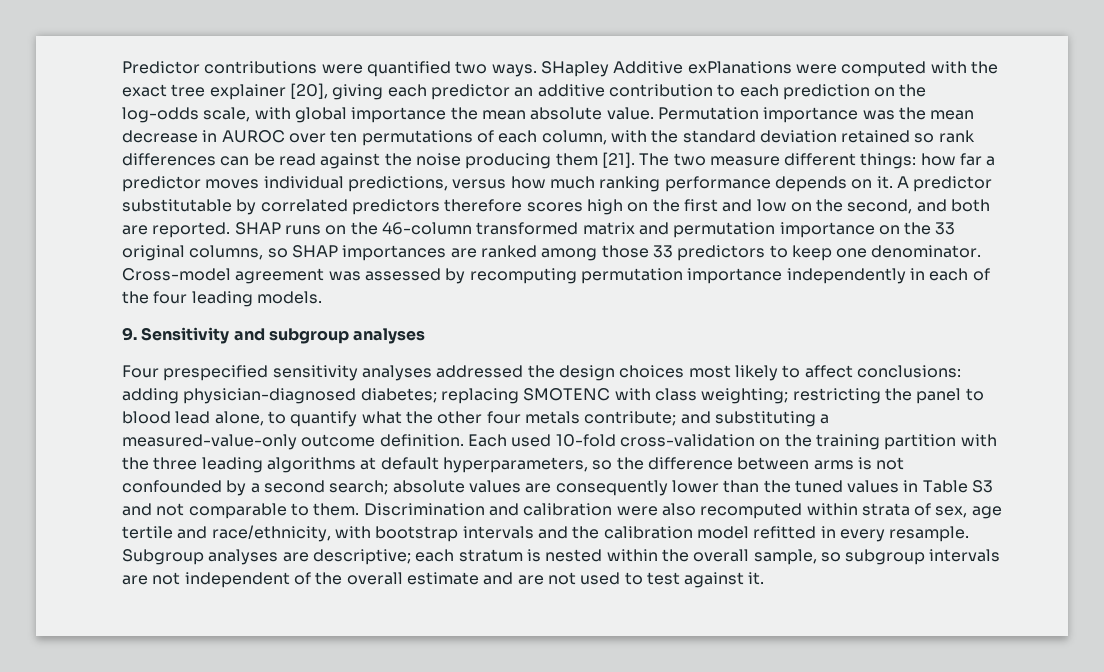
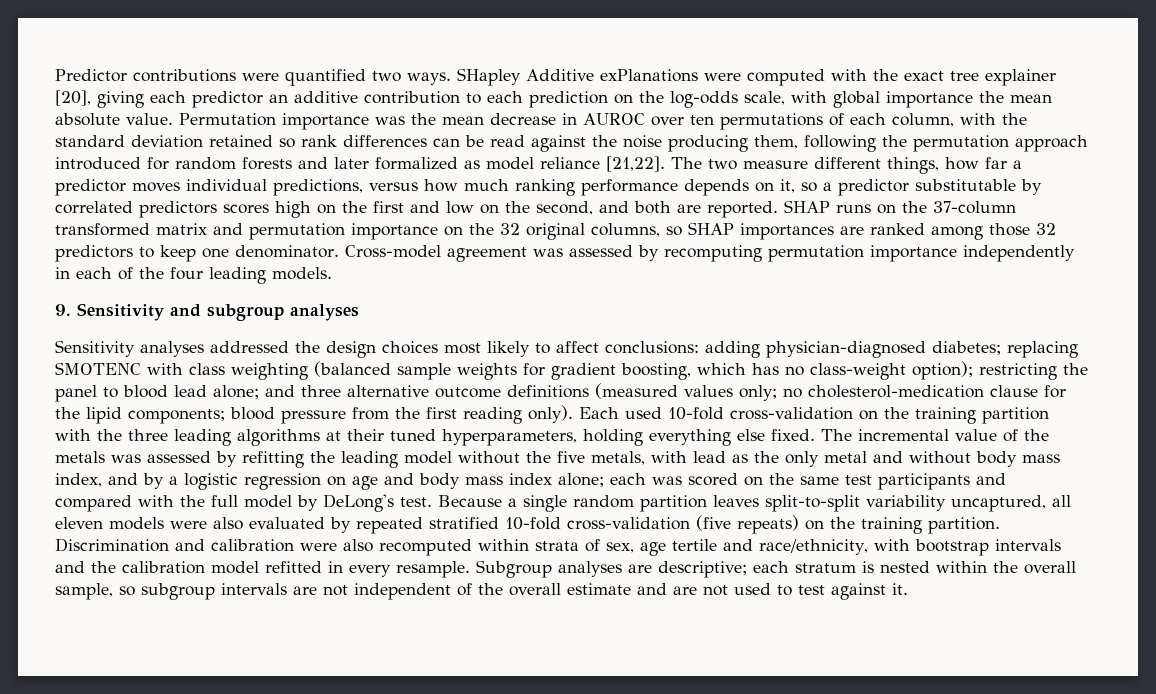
[555,152,635,168] them [21]. -> [754,135,1088,152] [55,156,665,172] them, following the permutation approach introduced for random forests and later formalized as model reliance [21,22].
[860,153,917,169] things: -> [887,157,939,174] things,
[876,176,909,189] it. A -> [780,179,832,193] it, so a
[444,199,523,212] therefore -> (217, 209) none
[381,222,472,235] 46-column -> [933,201,1016,214] 37-column
[935,222,956,235] 33 -> [500,223,520,235] 32
[652,245,673,258] 33 -> [1036,223,1056,235] 32
[122,365,358,381] Four prespecified sensitivity -> [55,340,135,357] Sensitivity
[701,388,789,404] weighting; -> [231,361,973,380] weighting (balanced sample weights for gradient boosting, which has no class-weight option);
[214,411,830,427] [122,434,464,450] alone, to quantify what the other four metals contribute; and substituting a measured-value-only outcome definition. -> [213,383,1066,401] [55,405,573,424] alone; and three alternative outcome definitions (measured values only; no cholesterol-medication clause for the lipid components; blood pressure from the first reading only).
[380,457,905,473] [122,480,994,496] [122,503,360,519] default hyperparameters, so the difference between arms is not confounded by a second search; absolute values are consequently lower than the tuned values in Table S3 and not comparable to them. -> [347,429,1049,446] [55,451,1060,468] [55,473,1006,490] [55,494,1071,512] [55,515,1000,534] their tuned hyperparameters, holding everything else fixed. The incremental value of the metals was assessed by refitting the leading model without the five metals, with lead as the only metal and without body mass index, and by a logistic regression on age and body mass index alone; each was scored on the same test participants and compared with the full model by DeLong's test. Because a single random partition leaves split-to-split variability uncaptured, all eleven models were also evaluated by repeated stratified 10-fold cross-validation (five repeats) on the training partition.

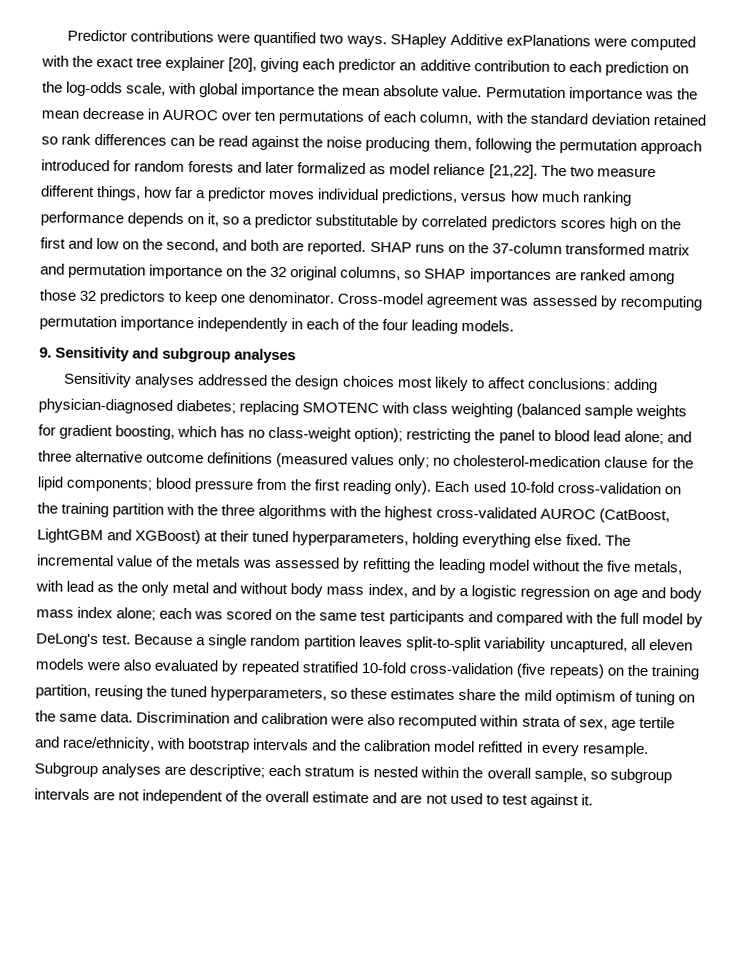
[174,429,320,446] leading algorithms -> [258,504,670,524] [37,528,202,545] algorithms with the highest cross-validated AUROC (CatBoost, LightGBM and XGBoost)
[928,517,1000,534] partition. -> [35,684,695,706] [35,710,134,723] partition, reusing the tuned hyperparameters, so these estimates share the mild optimism of tuning on the same data.

